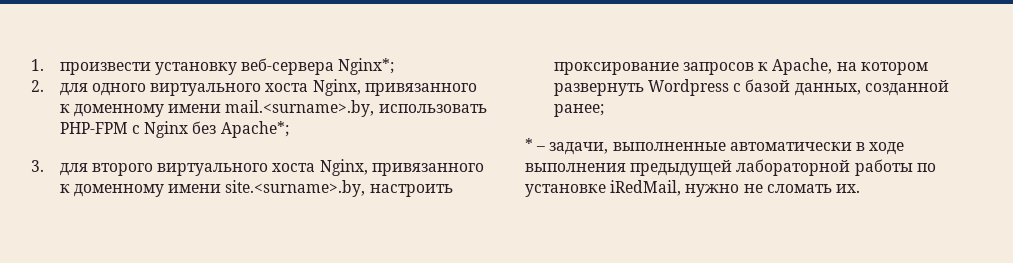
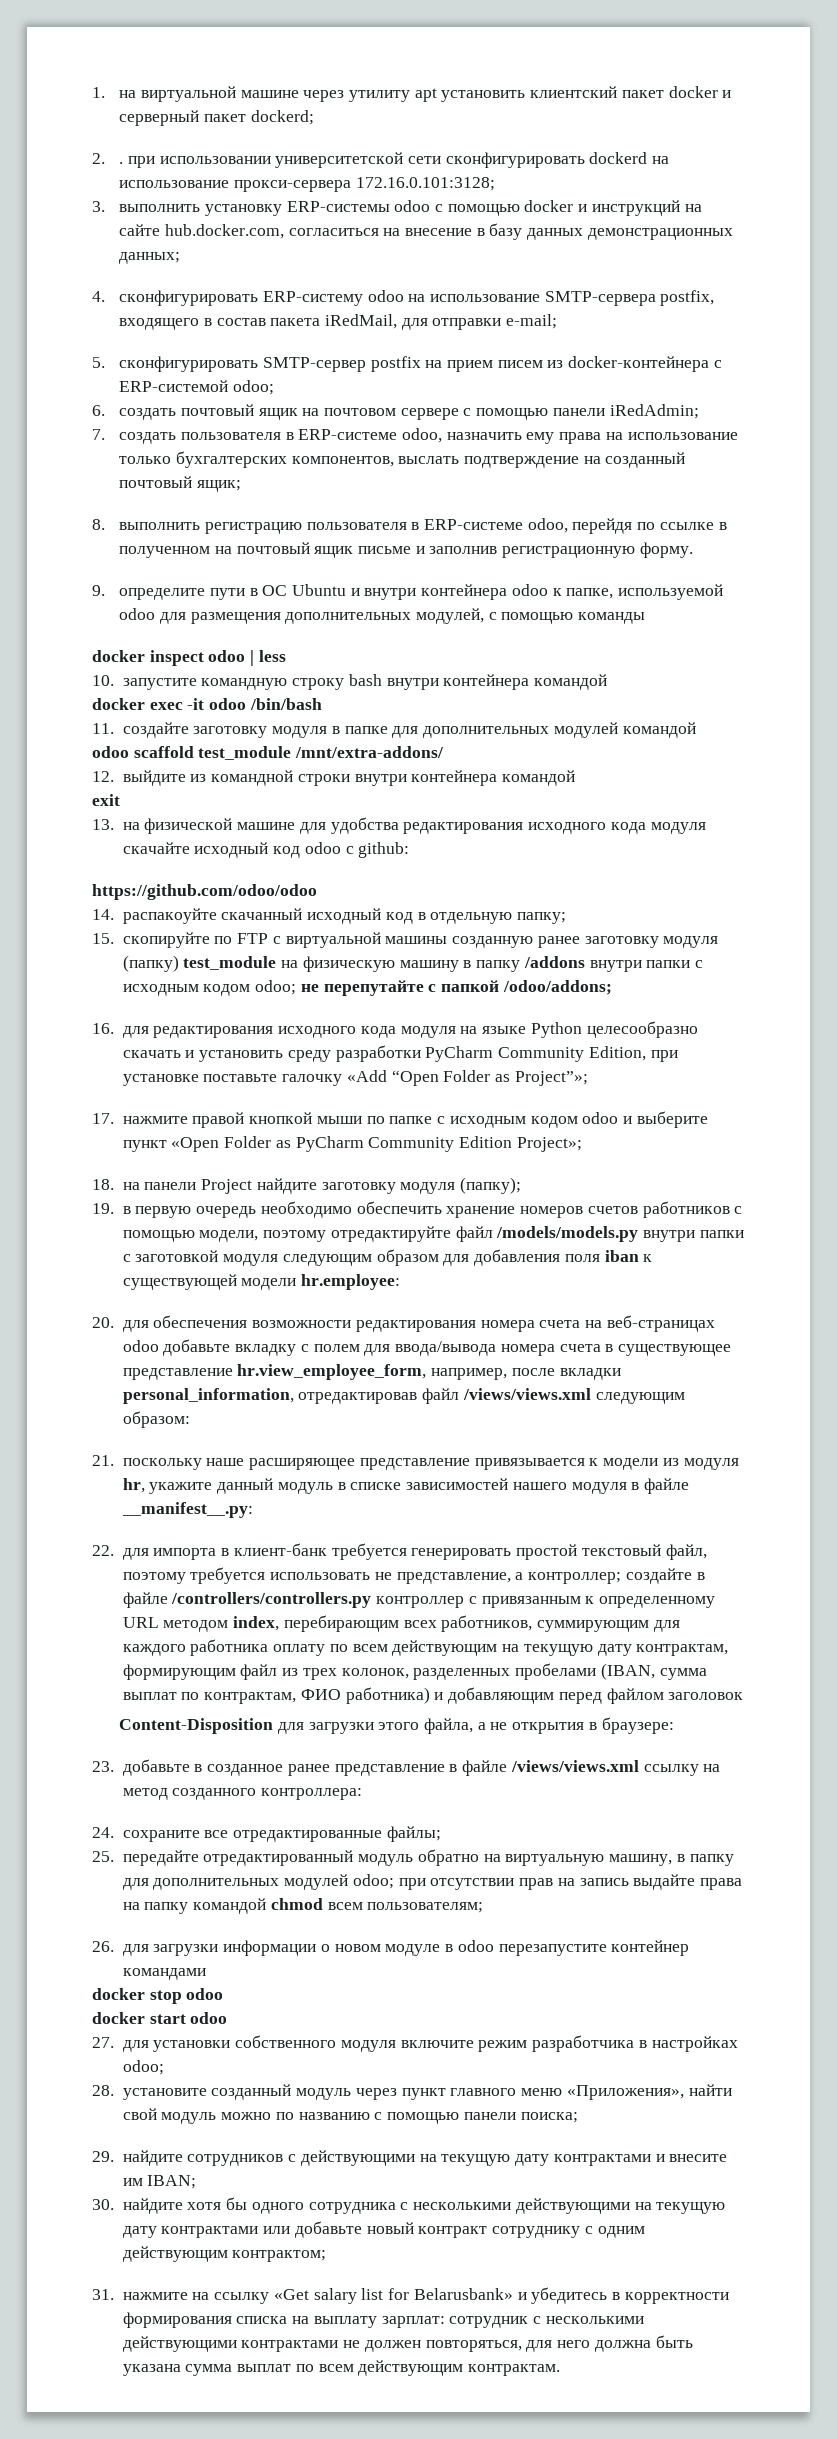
[59,58,395,75] [31,79,477,96] [59,100,487,117] [59,121,289,138] [31,159,484,176] [59,180,453,197] [553,58,928,75] [553,79,949,96] [553,104,604,117] [525,138,905,155] [525,159,936,176] [525,180,860,197] произвести установку веб-сервера Nginx*; // 2. для одного виртуального хоста Nginx, привязанного к доменному имени mail.<surname>.by, использовать PHP-FPM с Nginx без Apache*; // 3. для второго виртуального хоста Nginx, привязанного к доменному имени site.<surname>.by, настроить проксирование запросов к Apache, на котором развернуть Wordpress с базой данных, созданной ранее; // * – задачи, выполненные автоматически в ходе выполнения предыдущей лабораторной работы по установке iRedMail, нужно не сломать их. -> [119,86,732,102] [119,110,314,126] [92,152,670,168] [119,177,495,192] [92,200,702,216] [119,223,733,240] [119,252,181,264] [92,290,715,306] [119,314,558,330] [92,356,722,372] [119,380,274,395] [92,404,699,420] [92,428,738,444] [119,451,686,468] [119,476,241,492] [92,518,727,534] [119,542,693,558] [92,584,724,600] [119,608,646,624] [92,650,286,666] [92,674,608,690] [92,698,322,710] [92,722,696,738] [92,746,445,760] [92,770,576,786] [92,794,120,806] [92,817,706,834] [122,842,410,858] [92,884,317,900] [92,908,567,924] [92,932,719,948] [122,955,704,972] [122,980,612,996] [92,1021,698,1038] [122,1045,678,1062] [122,1070,588,1086] [92,1111,708,1128] [122,1136,582,1152] [92,1177,522,1194] [92,1201,743,1218] [122,1226,744,1242] [122,1249,653,1266] [122,1274,401,1290] [92,1315,715,1332] [122,1339,732,1356] [122,1364,621,1380] [122,1388,685,1404] [122,1411,190,1428] [92,1455,739,1470] [122,1478,690,1494] [121,1502,253,1518] [92,1543,707,1560] [122,1567,705,1584] [122,1592,716,1608] [122,1615,680,1632] [122,1639,729,1656] [122,1663,707,1680] [122,1687,744,1704] [119,1717,674,1734] [92,1759,721,1776] [122,1788,363,1800] [92,1826,441,1842] [92,1849,734,1866] [122,1874,743,1890] [122,1898,484,1914] [92,1940,690,1956] [122,1968,206,1980] [92,1988,224,2004] [92,2012,228,2024] [92,2035,738,2052] [122,2060,164,2075] [92,2084,732,2100] [122,2108,578,2124] [92,2150,728,2166] [122,2175,197,2189] [92,2197,726,2214] [122,2221,645,2238] [122,2246,327,2262] [92,2287,729,2304] [122,2312,644,2328] [122,2335,693,2352] [122,2360,561,2376] на виртуальной машине через утилиту apt установить клиентский пакет docker и серверный пакет dockerd; // 2. . при использовании университетской сети сконфигурировать dockerd на использование прокси-сервера 172.16.0.101:3128; // 3. выполнить установку ERP-системы odoo с помощью docker и инструкций на сайте hub.docker.com, согласиться на внесение в базу данных демонстрационных данных; // 4. сконфигурировать ERP-систему odoo на использование SMTP-сервера postfix, входящего в состав пакета iRedMail, для отправки e-mail; // 5. сконфигурировать SMTP-сервер postfix на прием писем из docker-контейнера с ERP-системой odoo; // 6. создать почтовый ящик на почтовом сервере с помощью панели iRedAdmin; // 7. создать пользователя в ERP-системе odoo, назначить ему права на использование только бухгалтерских компонентов, выслать подтверждение на созданный почтовый ящик; // 8. выполнить регистрацию пользователя в ERP-системе odoo, перейдя по ссылке в полученном на почтовый ящик письме и заполнив регистрационную форму. // 9. определите пути в ОС Ubuntu и внутри контейнера odoo к папке, используемой odoo для размещения дополнительных модулей, с помощью команды // docker inspect odoo | less // 10. запустите командную строку bash внутри контейнера командой // docker exec -it odoo /bin/bash // 11. создайте заготовку модуля в папке для дополнительных модулей командой // odoo scaffold test_module /mnt/extra-addons/ // 12. выйдите из командной строки внутри контейнера командой // exit // 13. на физической машине для удобства редактирования исходного кода модуля скачайте исходный код odoo c github: // https://github.com/odoo/odoo // 14. распакоуйте скачанный исходный код в отдельную папку; // 15. скопируйте по FTP с виртуальной машины созданную ранее заготовку модуля (папку) test_module на физическую машину в папку /addons внутри папки с исходным кодом odoo; не перепутайте с папкой /odoo/addons; // 16. для редактирования исходного кода модуля на языке Python целесообразно скачать и установить среду разработки PyCharm Community Edition, при установке поставьте галочку «Add “Open Folder as Project”»; // 17. нажмите правой кнопкой мыши по папке с исходным кодом odoo и выберите пункт «Open Folder as PyCharm Community Edition Project»; // 18. на панели Project найдите заготовку модуля (папку); // 19. в первую очередь необходимо обеспечить хранение номеров счетов работников с помощью модели, поэтому отредактируйте файл /models/models.py внутри папки с заготовкой модуля следующим образом для добавления поля iban к существующей модели hr.employee: // 20. для обеспечения возможности редактирования номера счета на веб-страницах odoo добавьте вкладку с полем для ввода/вывода номера счета в существующее представление hr.view_employee_form, например, после вкладки personal_information, отредактировав файл /views/views.xml следующим образом: // 21. поскольку наше расширяющее представление привязывается к модели из модуля hr, укажите данный модуль в списке зависимостей нашего модуля в файле __manifest__.py: // 22. для импорта в клиент-банк требуется генерировать простой текстовый файл, поэтому требуется использовать не представление, а контроллер; создайте в файле /controllers/controllers.py контроллер с привязанным к определенному URL методом index, перебирающим всех работников, суммирующим для каждого работника оплату по всем действующим на текущую дату контрактам, формирующим файл из трех колонок, разделенных пробелами (IBAN, сумма выплат по контрактам, ФИО работника) и добавляющим перед файлом заголовок // Content-Disposition для загрузки этого файла, а не открытия в браузере: // 23. добавьте в созданное ранее представление в файле /views/views.xml ссылку на метод созданного контроллера: // 24. сохраните все отредактированные файлы; // 25. передайте отредактированный модуль обратно на виртуальную машину, в папку для дополнительных модулей odoo; при отсутствии прав на запись выдайте права на папку командой chmod всем пользователям; // 26. для загрузки информации о новом модуле в odoo перезапустите контейнер командами // docker stop odoo // docker start odoo // 27. для установки собственного модуля включите режим разработчика в настройках odoo; // 28. установите созданный модуль через пункт главного меню «Приложения», найти свой модуль можно по названию с помощью панели поиска; // 29. найдите сотрудников с действующими на текущую дату контрактами и внесите им IBAN; // 30. найдите хотя бы одного сотрудника с несколькими действующими на текущую дату контрактами или добавьте новый контракт сотруднику с одним действующим контрактом; // 31. нажмите на ссылку «Get salary list for Belarusbank» и убедитесь в корректности формирования списка на выплату зарплат: сотрудник с несколькими действующими контрактами не должен повторяться, для него должна быть указана сумма выплат по всем действующим контрактам.

